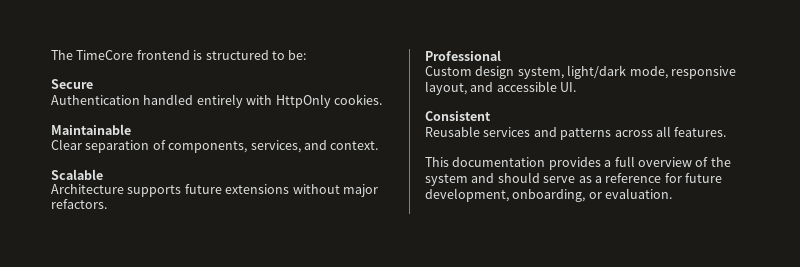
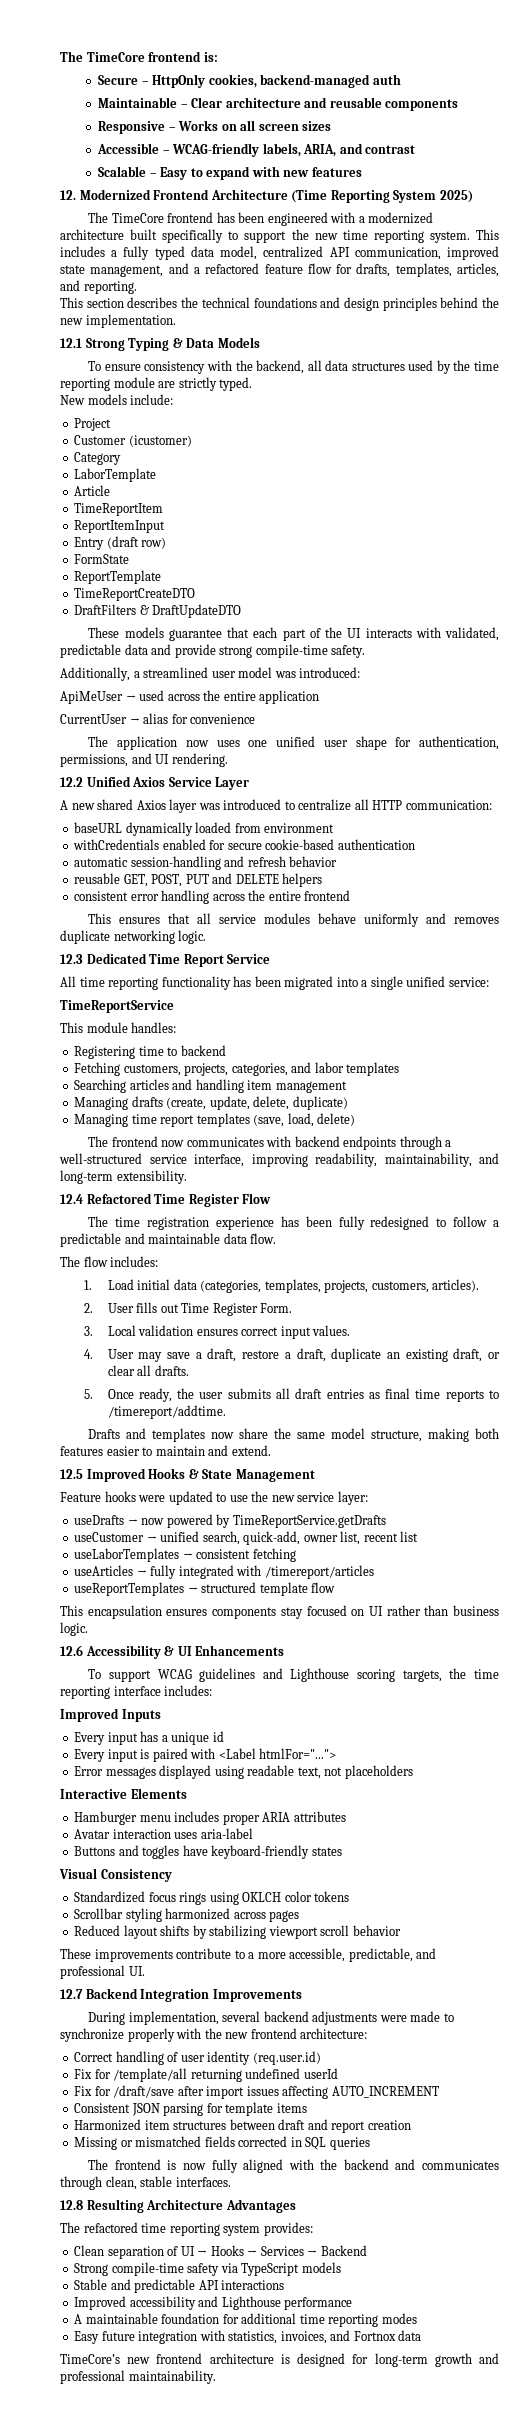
[51,50,307,60] [51,79,93,89] [51,94,382,108] [51,124,131,135] [51,139,379,153] [51,169,103,180] [51,184,378,197] [51,199,107,209] [425,50,501,61] [425,65,736,79] [425,81,577,95] [425,111,491,121] [425,126,727,140] [425,156,731,170] [425,172,722,186] [425,188,673,202] The TimeCore frontend is structured to be: // Secure // Authentication handled entirely with HttpOnly cookies. // Maintainable // Clear separation of components, services, and context. // Scalable // Architecture supports future extensions without major refactors. // Professional // Custom design system, light/dark mode, responsive layout, and accessible UI. // Consistent // Reusable services and patterns across all features. // This documentation provides a full overview of the system and should serve as a reference for future development, onboarding, or evaluation. -> [60,51,218,62] [98,74,401,88] [98,97,459,111] [98,120,332,134] [97,143,416,157] [98,166,362,180] [60,189,473,203] [88,212,434,226] [60,229,500,243] [60,246,500,260] [60,263,500,277] [60,280,137,294] [60,297,499,311] [60,314,176,328] [60,337,260,351] [88,360,499,374] [60,377,253,391] [60,394,174,405] [74,418,112,431] [74,435,192,447] [74,452,122,465] [74,468,157,482] [74,485,111,496] [74,503,164,516] [74,520,166,533] [74,536,167,550] [74,554,130,564] [74,570,162,584] [74,588,196,601] [74,604,242,618] [88,627,500,641] [60,644,366,658] [60,667,361,681] [60,690,320,704] [60,713,256,724] [88,736,499,750] [60,753,228,767] [60,776,250,790] [60,799,492,813] [74,822,335,836] [73,839,415,850] [74,856,338,870] [74,873,323,887] [74,890,351,904] [88,913,499,927] [60,930,207,944] [60,953,271,967] [60,976,489,990] [60,1000,174,1013] [60,1022,177,1033] [74,1045,226,1059] [74,1062,400,1076] [74,1079,347,1093] [74,1096,348,1110] [74,1113,356,1127] [88,1136,452,1150] [59,1153,499,1167] [60,1170,187,1184] [60,1193,272,1207] [88,1216,499,1230] [60,1233,277,1247] [60,1256,159,1267] [83,1279,480,1293] [83,1302,293,1316] [83,1325,351,1339] [83,1348,501,1362] [107,1365,189,1376] [83,1388,499,1402] [107,1405,226,1419] [88,1428,500,1442] [60,1445,271,1456] [60,1468,315,1482] [60,1491,368,1505] [74,1514,386,1528] [74,1531,419,1545] [74,1548,296,1562] [74,1565,374,1579] [74,1582,336,1596] [60,1605,499,1619] [60,1622,88,1636] [60,1645,285,1659] [88,1668,499,1682] [60,1685,213,1699] [60,1708,161,1722] [74,1731,224,1745] [74,1748,337,1762] [74,1765,413,1779] [60,1788,187,1799] [74,1811,346,1825] [74,1828,253,1839] [74,1845,342,1859] [59,1868,172,1882] [74,1891,350,1905] [74,1908,300,1922] [74,1925,401,1939] [60,1948,437,1962] [60,1965,145,1979] [60,1988,302,2002] [88,2011,454,2025] [60,2028,368,2042] [74,2051,321,2065] [74,2068,338,2082] [74,2085,439,2099] [74,2102,307,2116] [74,2119,411,2133] [74,2136,370,2150] [88,2159,499,2173] [60,2176,231,2190] [60,2199,296,2213] [60,2222,313,2236] [74,2245,367,2259] [74,2262,341,2276] [74,2279,285,2293] [74,2296,353,2310] [74,2313,417,2327] [74,2330,422,2344] [60,2353,500,2367] [60,2370,216,2384] The TimeCore frontend is: // Secure – HttpOnly cookies, backend-managed auth // Maintainable – Clear architecture and reusable components // Responsive – Works on all screen sizes // Accessible – WCAG-friendly labels, ARIA, and contrast // Scalable – Easy to expand with new features // 12. Modernized Frontend Architecture (Time Reporting System 2025) // The TimeCore frontend has been engineered with a modernized architecture built specifically to support the new time reporting system. This includes a fully typed data model, centralized API communication, improved state management, and a refactored feature flow for drafts, templates, articles, and reporting. // This section describes the technical foundations and design principles behind the new implementation. // 12.1 Strong Typing & Data Models // To ensure consistency with the backend, all data structures used by the time reporting module are strictly typed. // New models include: // Project // Customer (icustomer) // Category // LaborTemplate // Article // TimeReportItem // ReportItemInput // Entry (draft row) // FormState // ReportTemplate // TimeReportCreateDTO // DraftFilters & DraftUpdateDTO // These models guarantee that each part of the UI interacts with validated, predictable data and provide strong compile-time safety. // Additionally, a streamlined user model was introduced: // ApiMeUser → used across the entire application // CurrentUser → alias for convenience // The application now uses one unified user shape for authentication, permissions, and UI rendering. // 12.2 Unified Axios Service Layer // A new shared Axios layer was introduced to centralize all HTTP communication: // baseURL dynamically loaded from environment // withCredentials enabled for secure cookie-based authentication // automatic session-handling and refresh behavior // reusable GET, POST, PUT and DELETE helpers // consistent error handling across the entire frontend // This ensures that all service modules behave uniformly and removes duplicate networking logic. // 12.3 Dedicated Time Report Service // All time reporting functionality has been migrated into a single unified service: // TimeReportService // This module handles: // Registering time to backend // Fetching customers, projects, categories, and labor templates // Searching articles and handling item management // Managing drafts (create, update, delete, duplicate) // Managing time report templates (save, load, delete) // The frontend now communicates with backend endpoints through a well-structured service interface, improving readability, maintainability, and long-term extensibility. // 12.4 Refactored Time Register Flow // The time registration experience has been fully redesigned to follow a predictable and maintainable data flow. // The flow includes: // 1. Load initial data (categories, templates, projects, customers, articles). // 2. User fills out Time Register Form. // 3. Local validation ensures correct input values. // 4. User may save a draft, restore a draft, duplicate an existing draft, or clear all drafts. // 5. Once ready, the user submits all draft entries as final time reports to /timereport/addtime. // Drafts and templates now share the same model structure, making both features easier to maintain and extend. // 12.5 Improved Hooks & State Management // Feature hooks were updated to use the new service layer: // useDrafts → now powered by TimeReportService.getDrafts // useCustomer → unified search, quick-add, owner list, recent list // useLaborTemplates → consistent fetching // useArticles → fully integrated with /timereport/articles // useReportTemplates → structured template flow // This encapsulation ensures components stay focused on UI rather than business logic. // 12.6 Accessibility & UI Enhancements // To support WCAG guidelines and Lighthouse scoring targets, the time reporting interface includes: // Improved Inputs // Every input has a unique id // Every input is paired with <Label htmlFor="..."> // Error messages displayed using readable text, not placeholders // Interactive Elements // Hamburger menu includes proper ARIA attributes // Avatar interaction uses aria-label // Buttons and toggles have keyboard-friendly states // Visual Consistency // Standardized focus rings using OKLCH color tokens // Scrollbar styling harmonized across pages // Reduced layout shifts by stabilizing viewport scroll behavior // These improvements contribute to a more accessible, predictable, and professional UI. // 12.7 Backend Integration Improvements // During implementation, several backend adjustments were made to synchronize properly with the new frontend architecture: // Correct handling of user identity (req.user.id) // Fix for /template/all returning undefined userId // Fix for /draft/save after import issues affecting AUTO_INCREMENT // Consistent JSON parsing for template items // Harmonized item structures between draft and report creation // Missing or mismatched fields corrected in SQL queries // The frontend is now fully aligned with the backend and communicates through clean, stable interfaces. // 12.8 Resulting Architecture Advantages // The refactored time reporting system provides: // Clean separation of UI → Hooks → Services → Backend // Strong compile-time safety via TypeScript models // Stable and predictable API interactions // Improved accessibility and Lighthouse performance // A maintainable foundation for additional time reporting modes // Easy future integration with statistics, invoices, and Fortnox data // TimeCore’s new frontend architecture is designed for long-term growth and professional maintainability.

